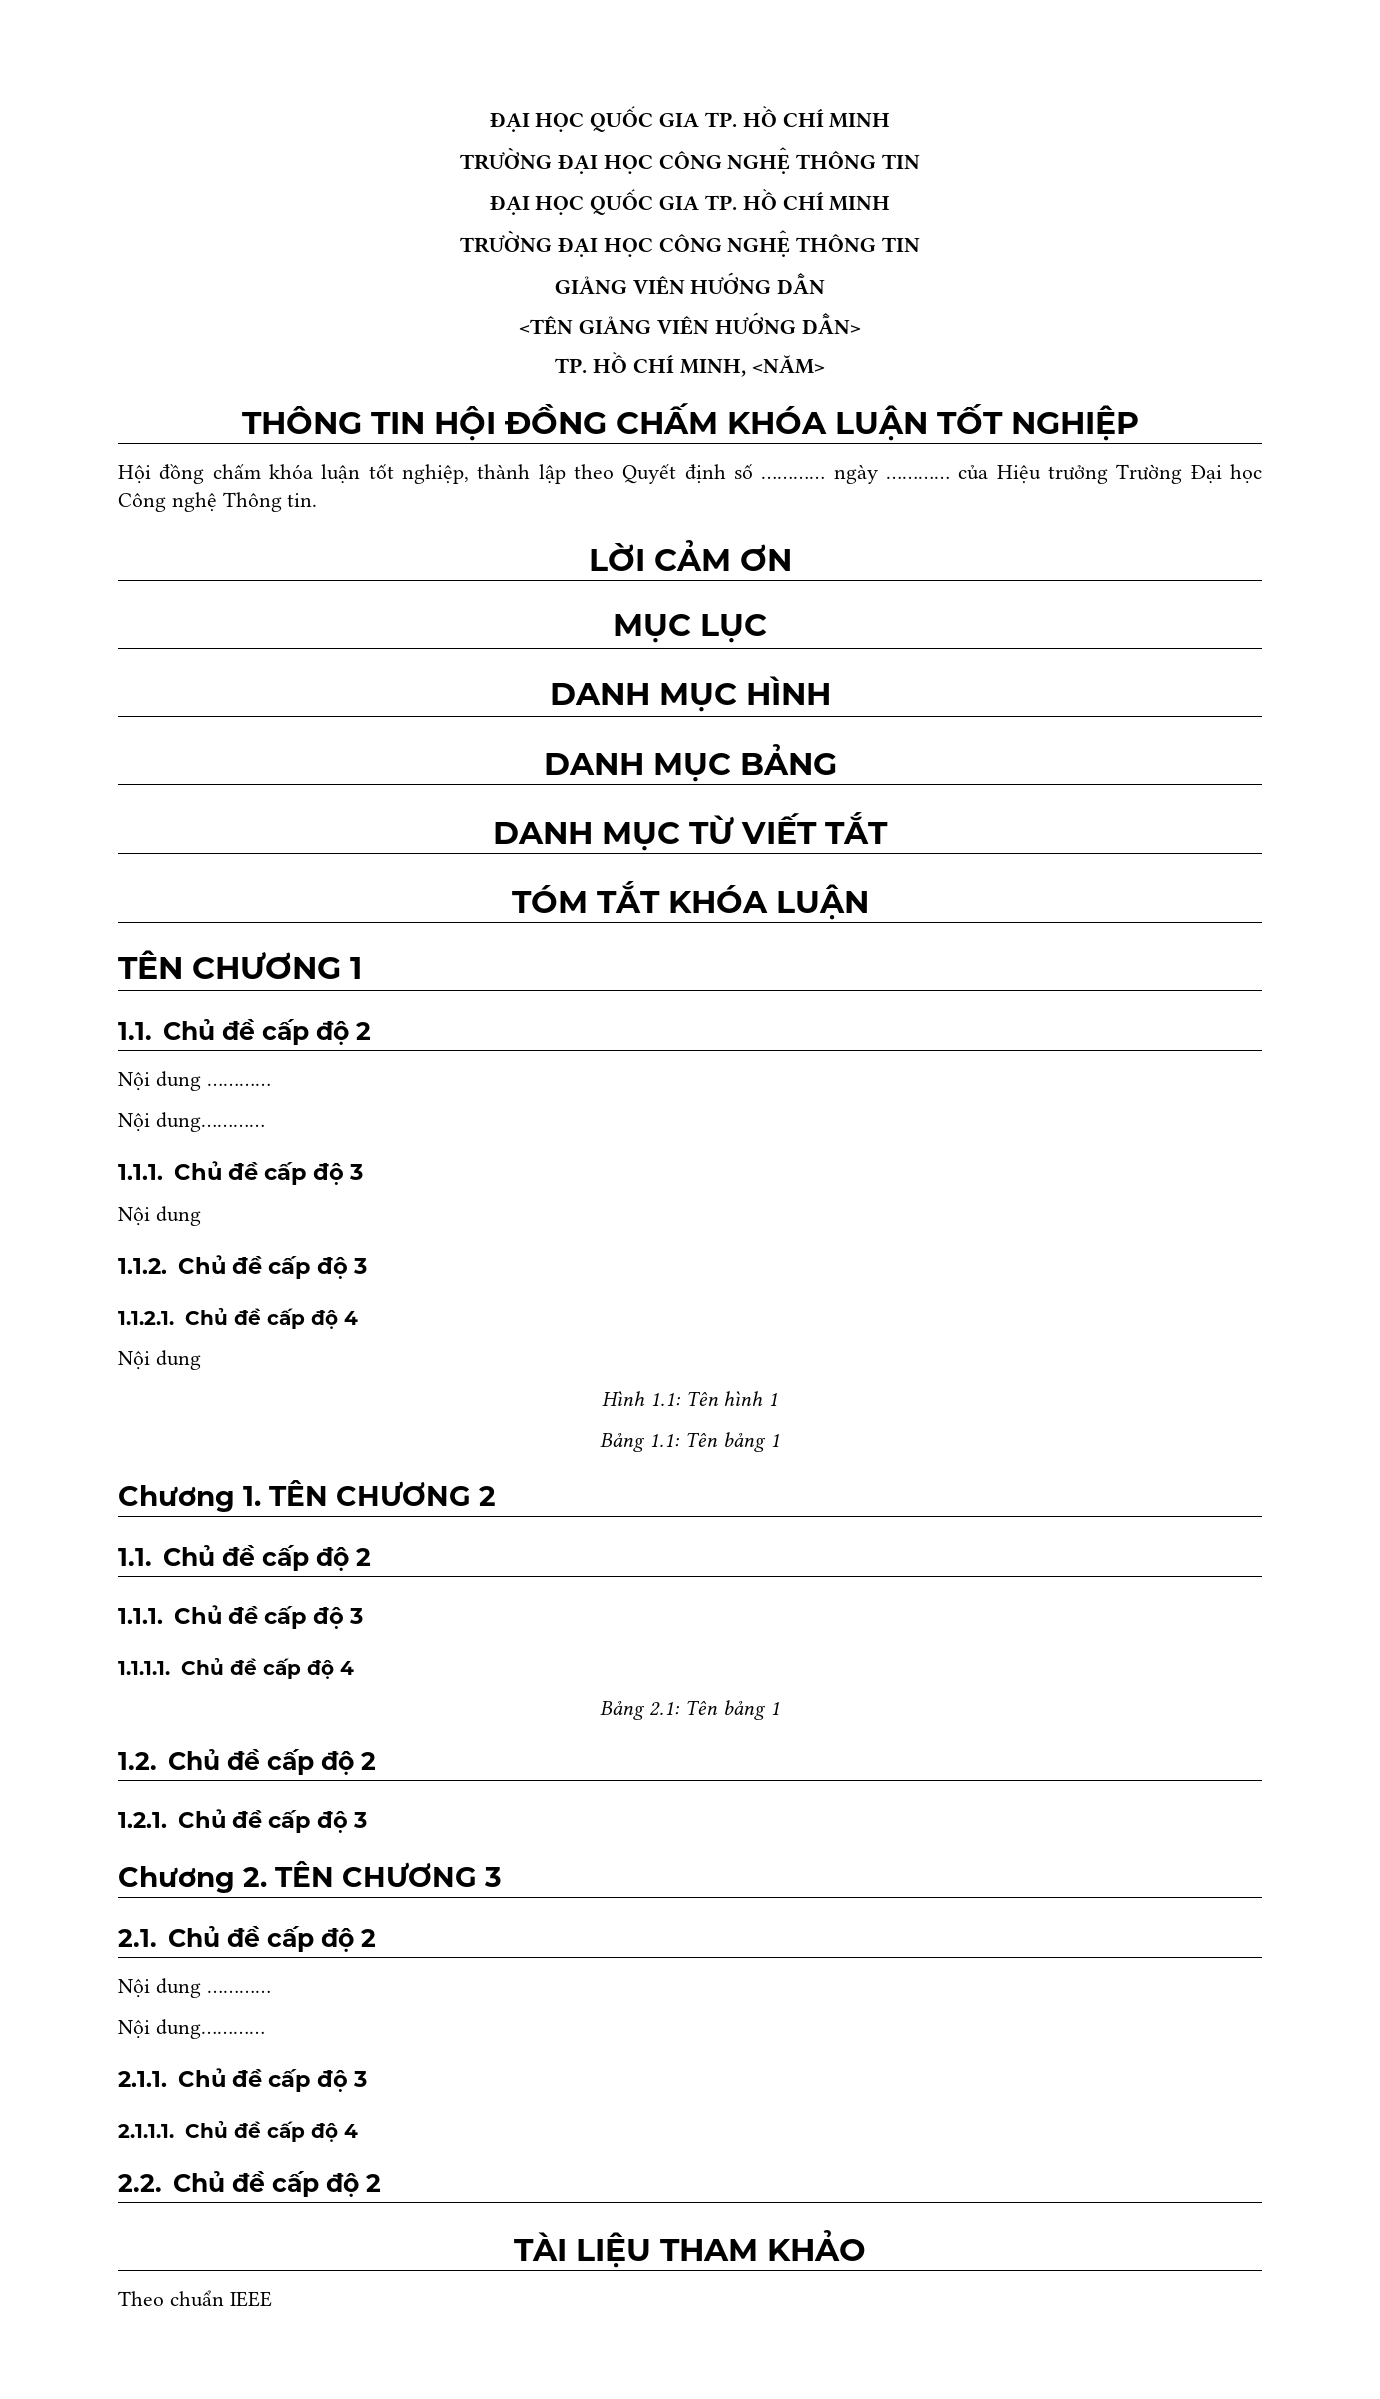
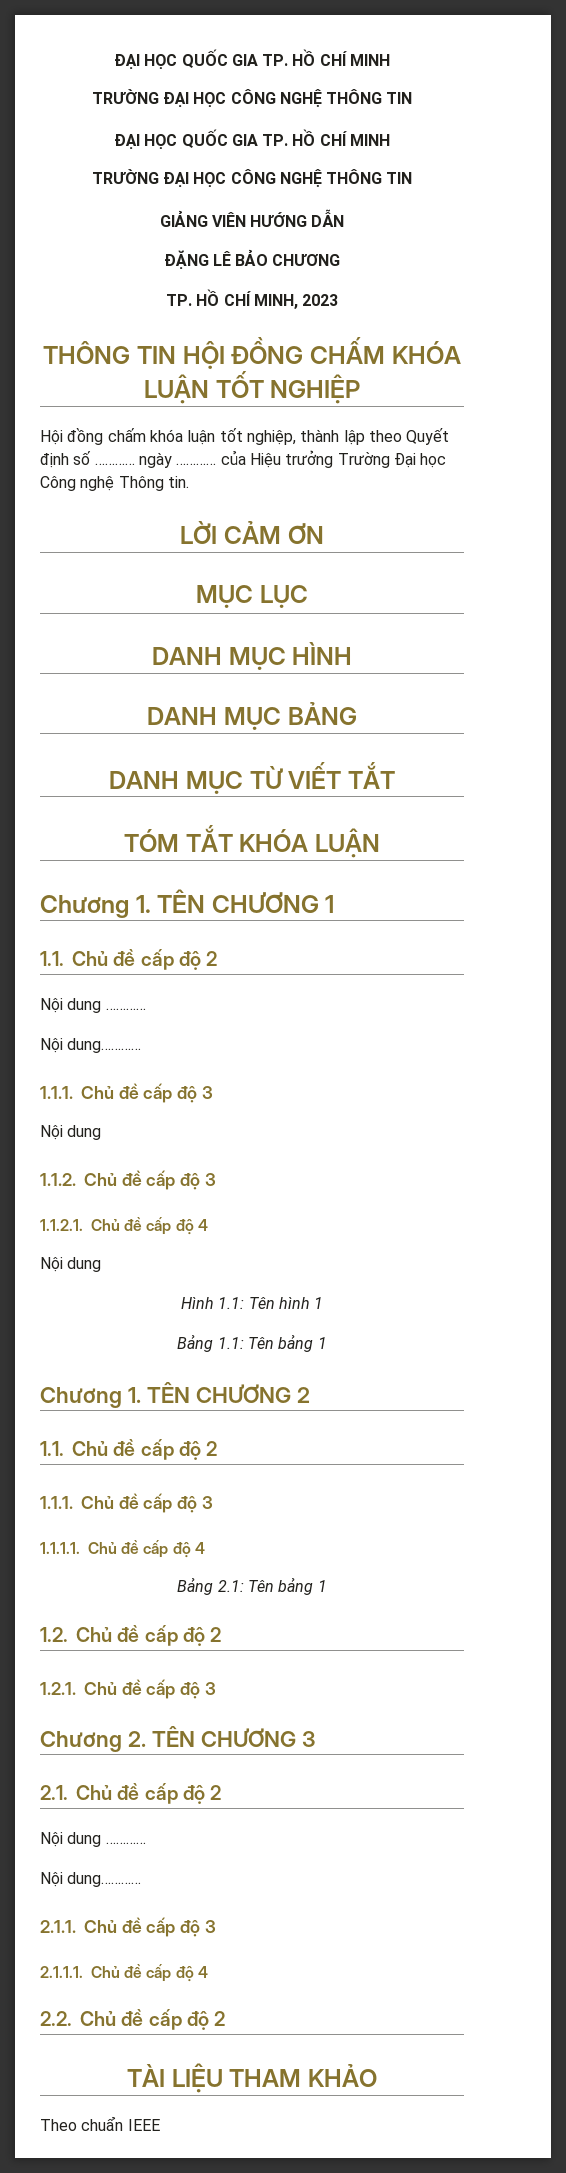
[519,312,861,335] <TÊN GIẢNG VIÊN HƯỚNG DẪN> -> [163,249,341,269] ĐẶNG LÊ BẢO CHƯƠNG
[751,355,825,374] <NĂM> -> [302,294,339,306] 2023
(869, 902) none -> [40,895,151,918] Chương 1.

